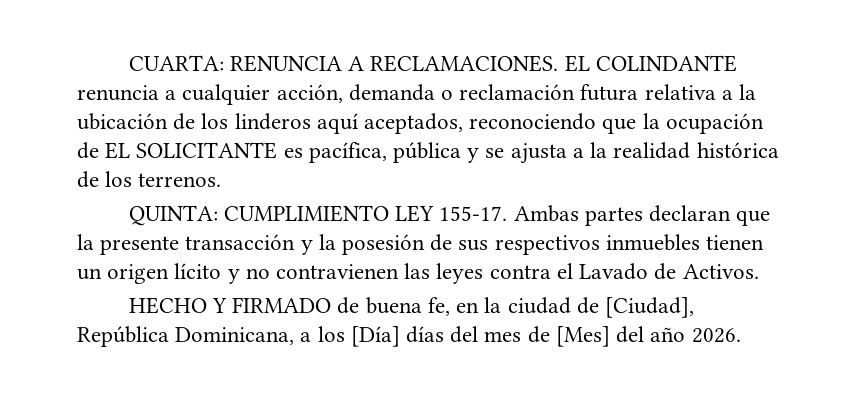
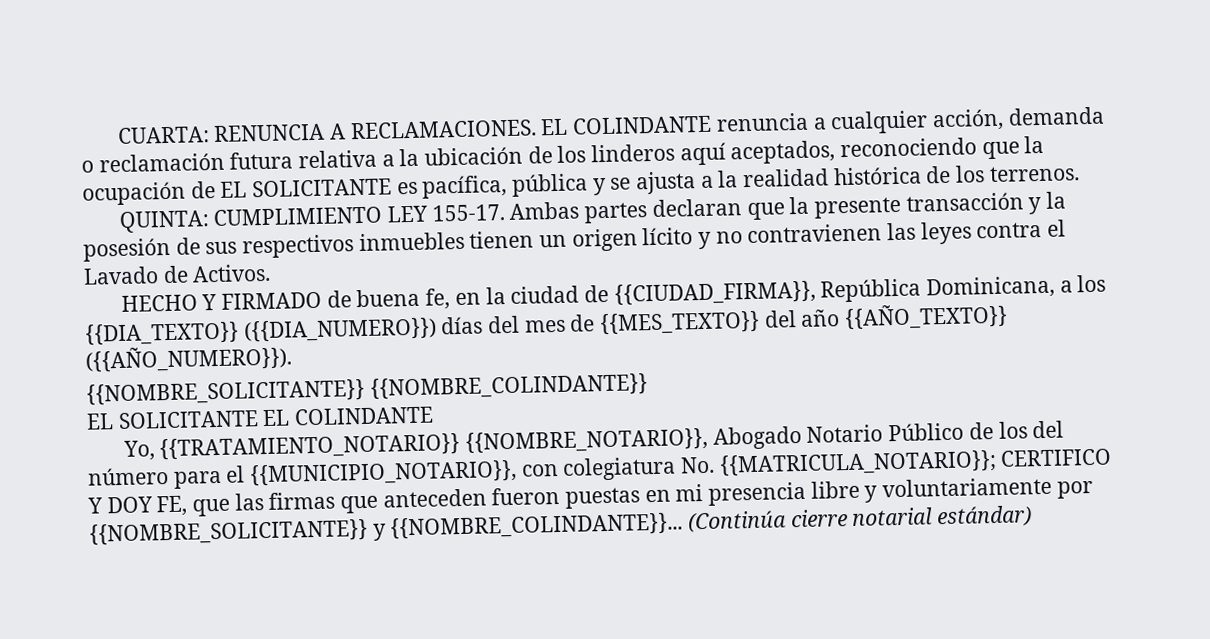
[604,297,694,318] [Ciudad], -> [613,280,816,306] {{CIUDAD_FIRMA}},
[350,326,400,347] [Día] -> [84,317,437,346] {{DIA_TEXTO}} ({{DIA_NUMERO}})
[555,326,610,347] [Mes] -> [599,310,761,336] {{MES_TEXTO}}
[691,328,741,343] 2026. -> [844,302,1009,331] [85,344,292,373] [86,373,648,406] [86,406,435,430] [122,420,1065,461] [87,448,1113,489] [87,476,1093,517] [89,505,1033,546] {{AÑO_TEXTO}} ({{AÑO_NUMERO}}). // {{NOMBRE_SOLICITANTE}} {{NOMBRE_COLINDANTE}} // EL SOLICITANTE EL COLINDANTE // Yo, {{TRATAMIENTO_NOTARIO}} {{NOMBRE_NOTARIO}}, Abogado Notario Público de los del número para el {{MUNICIPIO_NOTARIO}}, con colegiatura No. {{MATRICULA_NOTARIO}}; CERTIFICO Y DOY FE, que las firmas que anteceden fueron puestas en mi presencia libre y voluntariamente por {{NOMBRE_SOLICITANTE}} y {{NOMBRE_COLINDANTE}}... (Continúa cierre notarial estándar)

